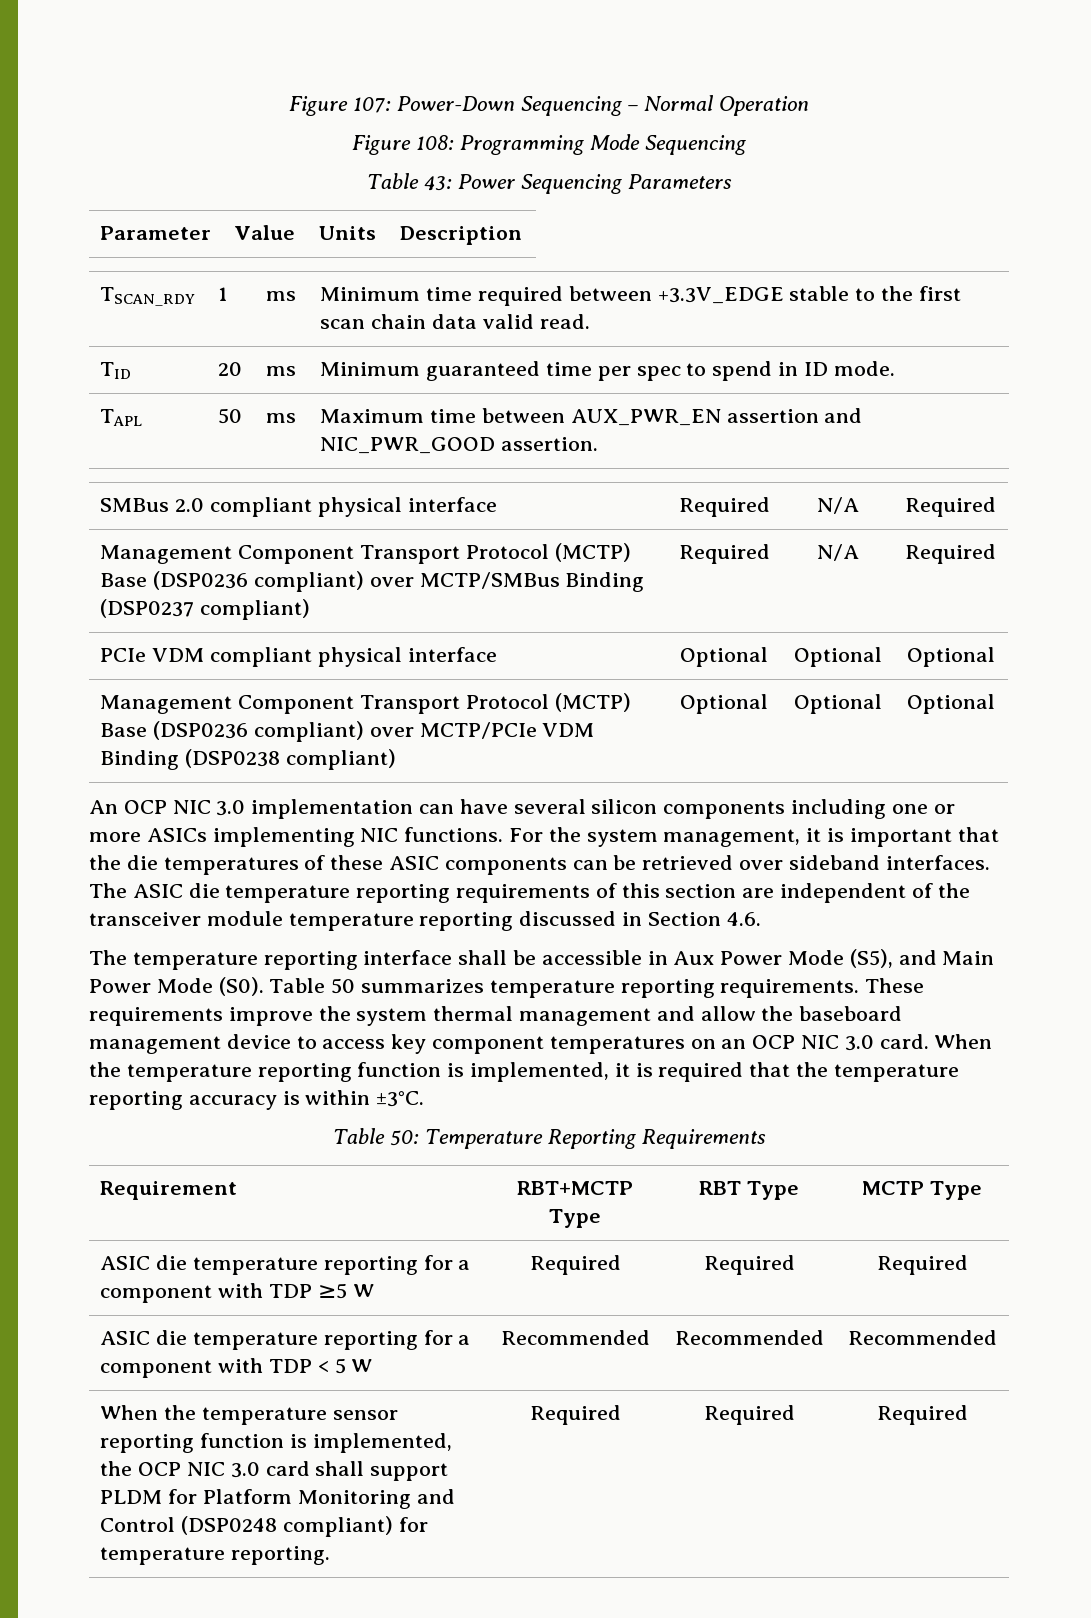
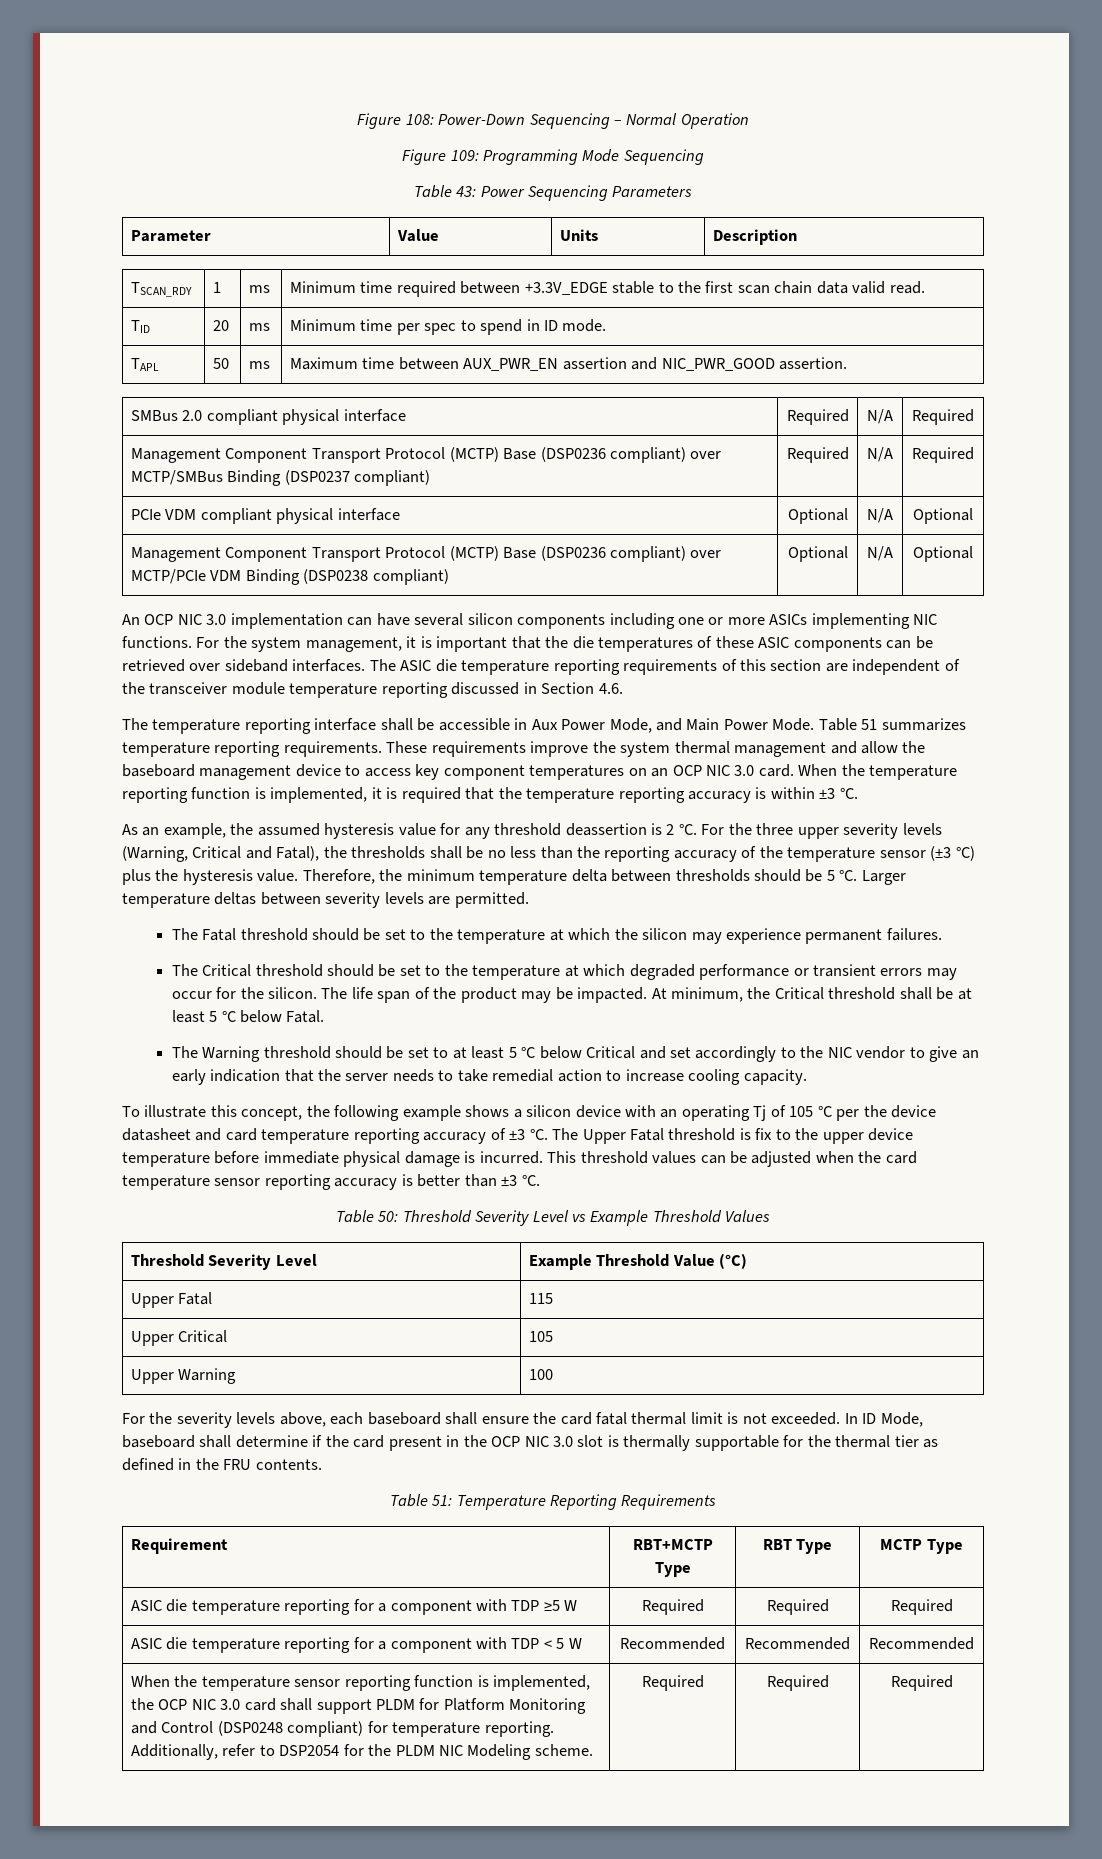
[289,96,391,116] Figure 107: -> [357,113,434,129] Figure 108:
[416,135,455,150] 108: -> [450,150,479,161] 109:
[426,361,541,381] guaranteed -> (356, 325) none
[793,647,882,667] Optional -> [867,508,893,523] N/A
[793,694,882,714] Optional -> [867,546,893,561] N/A
[788,949,893,968] Mode (S5), -> [609,718,652,733] Mode,
[156,977,356,996] Mode (S0). Table 50 -> [772,718,878,731] Mode. Table 51
[376,1091,425,1107] [333,1128,420,1146] ±3°C. // Table 50: -> [819,788,858,799] [122,823,942,839] [122,846,975,862] [122,869,906,885] [122,892,529,908] [171,928,942,944] [171,964,957,980] [171,987,972,1003] [171,1010,325,1023] [171,1046,979,1062] [171,1069,807,1085] [122,1105,937,1121] [122,1128,914,1144] [122,1151,917,1167] [122,1174,540,1190] [335,1210,771,1226] [130,1254,317,1270] [528,1253,748,1270] [130,1292,213,1308] [528,1293,553,1304] [130,1330,228,1346] [528,1331,553,1342] [130,1368,237,1384] [528,1369,553,1380] [122,1412,923,1428] [122,1435,939,1451] [122,1458,322,1471] [389,1494,453,1507] ±3 °C. // As an example, the assumed hysteresis value for any threshold deassertion is 2 °C. For the three upper severity levels (Warning, Critical and Fatal), the thresholds shall be no less than the reporting accuracy of the temperature sensor (±3 °C) plus the hysteresis value. Therefore, the minimum temperature delta between thresholds should be 5 °C. Larger temperature deltas between severity levels are permitted. // The Fatal threshold should be set to the temperature at which the silicon may experience permanent failures. // The Critical threshold should be set to the temperature at which degraded performance or transient errors may occur for the silicon. The life span of the product may be impacted. At minimum, the Critical threshold shall be at least 5 °C below Fatal. // The Warning threshold should be set to at least 5 °C below Critical and set accordingly to the NIC vendor to give an early indication that the server needs to take remedial action to increase cooling capacity. // To illustrate this concept, the following example shows a silicon device with an operating Tj of 105 °C per the device datasheet and card temperature reporting accuracy of ±3 °C. The Upper Fatal threshold is fix to the upper device temperature before immediate physical damage is incurred. This threshold values can be adjusted when the card temperature sensor reporting accuracy is better than ±3 °C. // Table 50: Threshold Severity Level vs Example Threshold Values // Threshold Severity Level | Example Threshold Value (°C) // Upper Fatal | 115 // Upper Critical | 105 // Upper Warning | 100 // For the severity levels above, each baseboard shall ensure the card fatal thermal limit is not exceeded. In ID Mode, baseboard shall determine if the card present in the OCP NIC 3.0 slot is thermally supportable for the thermal tier as defined in the FRU contents. // Table 51:
(331, 1555) none -> [130,1744,593,1760] Additionally, refer to DSP2054 for the PLDM NIC Modeling scheme.

